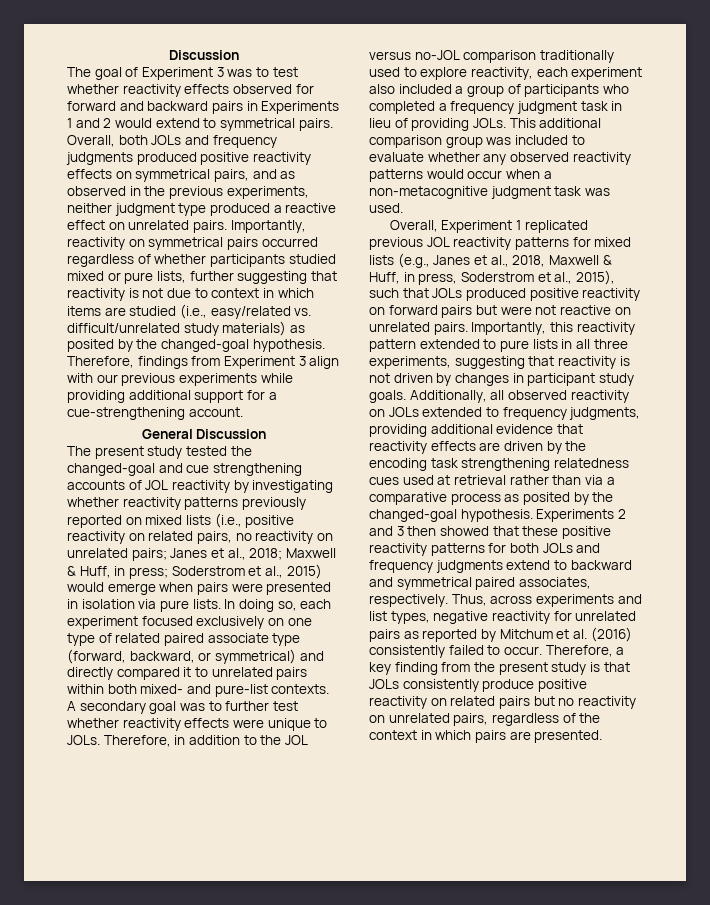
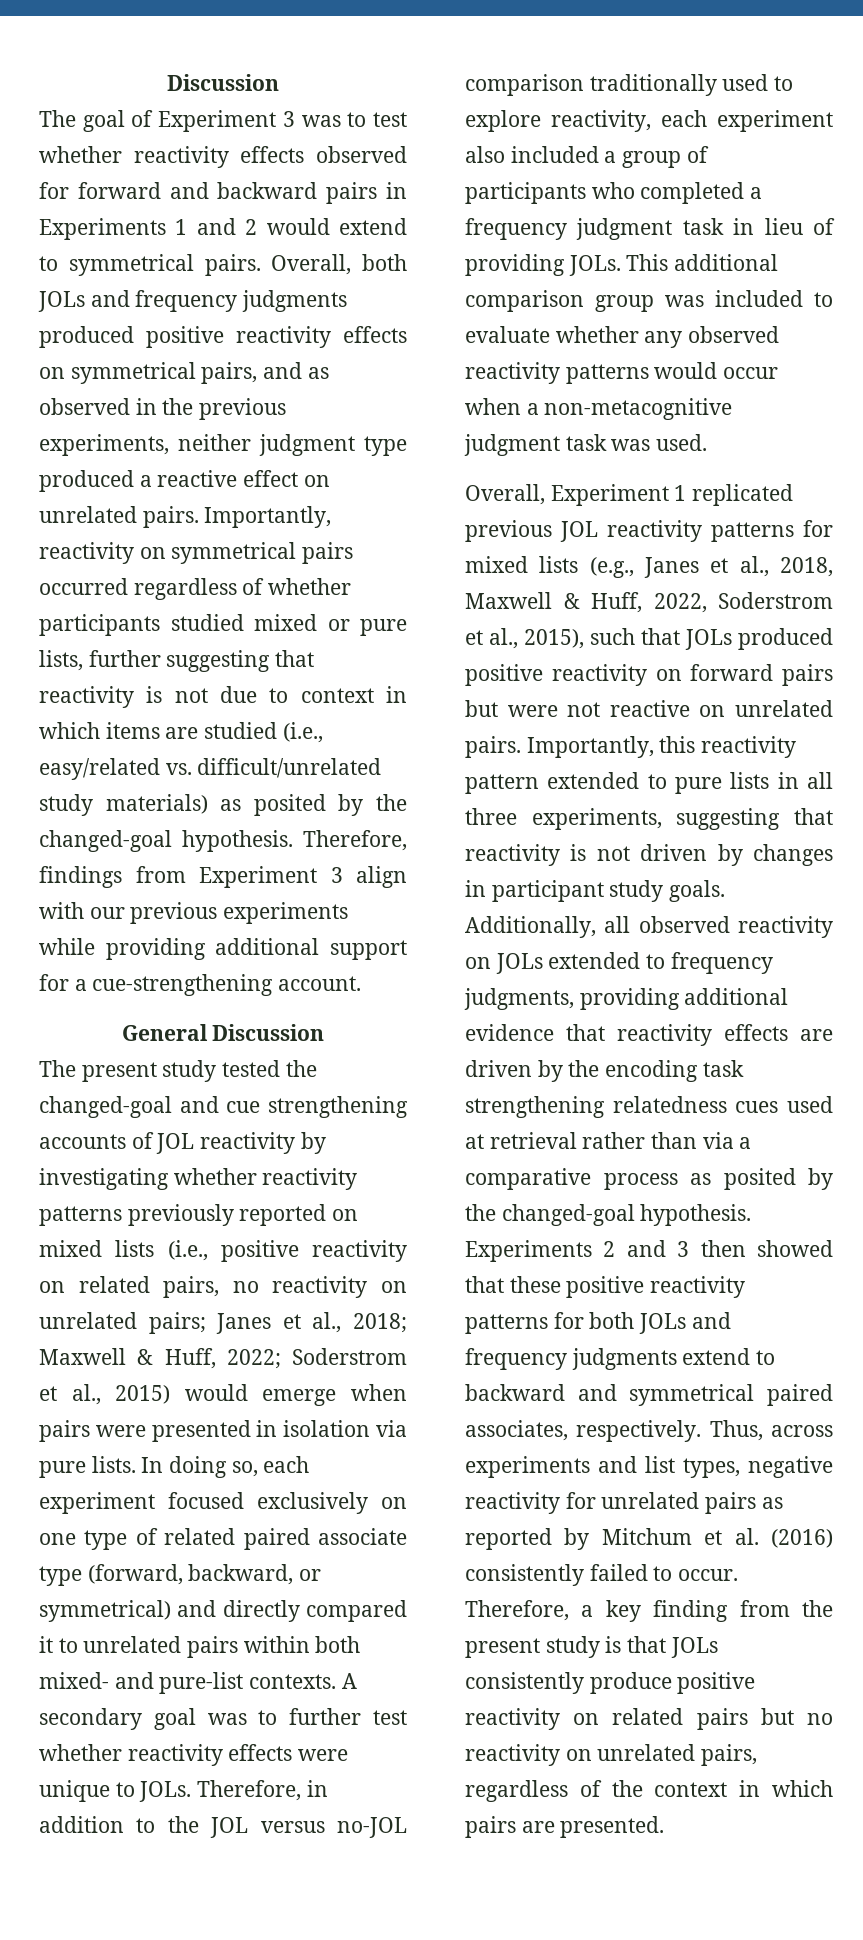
[114,566,168,579] in press; -> [226,1349,281,1369] 2022;
[403,272,458,285] in press, -> [653,593,707,613] 2022,

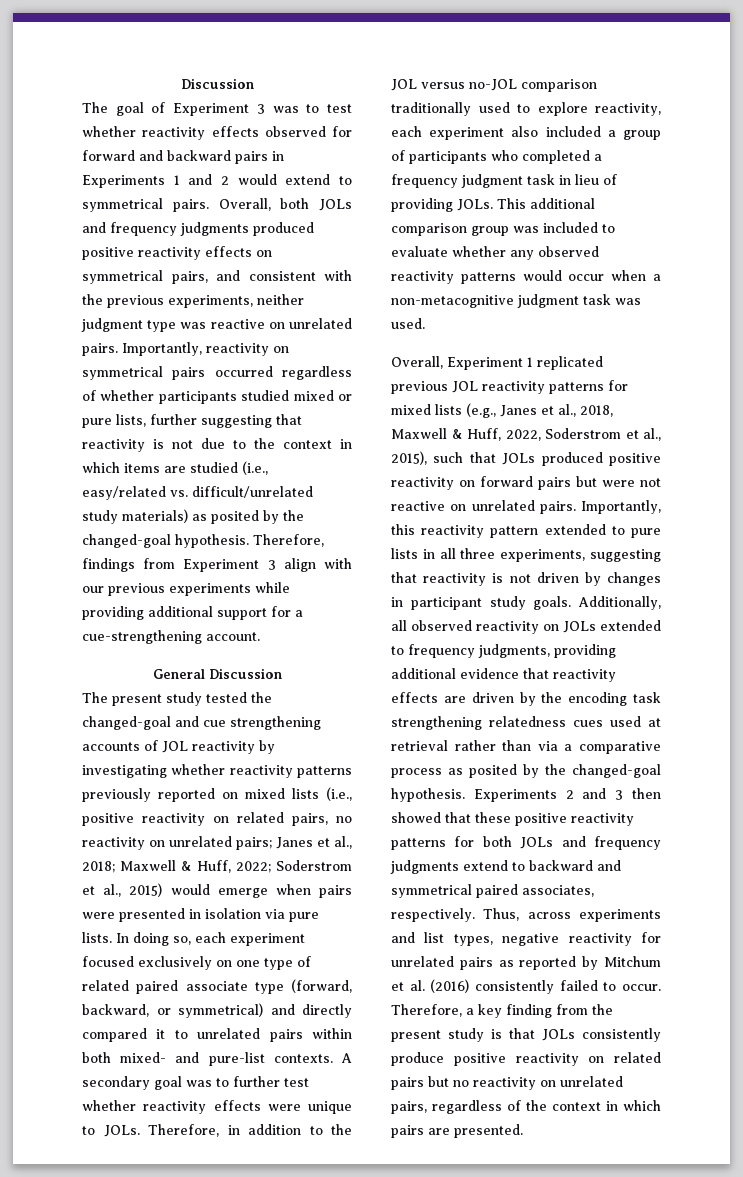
[307,367,329,379] [39,398,157,415] as observed in -> [248,270,352,281] consistent with
[39,470,299,492] produced a reactive effect -> [180,319,265,329] was reactive
(289, 695) none -> [254,438,275,449] the

